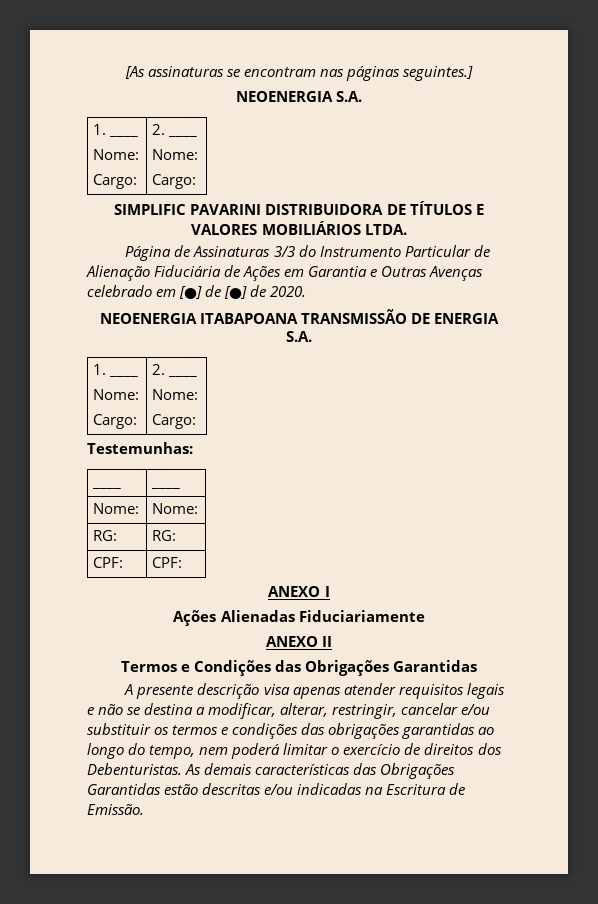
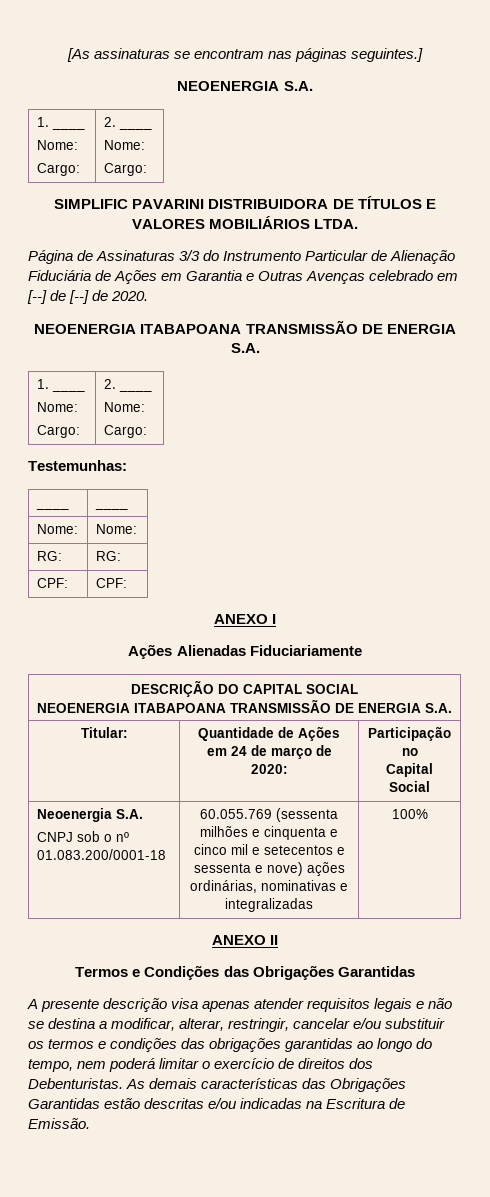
[179,285,248,299] [●] de [●] -> [27,290,90,304] [--] de [--]
(425, 616) none -> [131,680,358,697] [36,699,452,713] [80,727,128,738] [198,726,340,741] [206,745,332,759] [250,764,288,774] [368,726,451,741] [401,748,418,756] [386,763,433,777] [389,781,430,792] [36,808,143,822] [36,831,129,842] [36,849,166,860] [200,808,338,822] [200,826,338,840] [193,844,345,855] [193,862,345,876] [190,880,348,893] [225,898,313,912] [391,809,428,819] // DESCRIÇÃO DO CAPITAL SOCIAL // NEOENERGIA ITABAPOANA TRANSMISSÃO DE ENERGIA S.A. // Titular: | Quantidade de Ações em 24 de março de 2020: | Participação no // Capital Social // Neoenergia S.A. // CNPJ sob o nº 01.083.200/0001-18 | 60.055.769 (sessenta milhões e cinquenta e cinco mil e setecentos e sessenta e nove) ações ordinárias, nominativas e integralizadas | 100%

